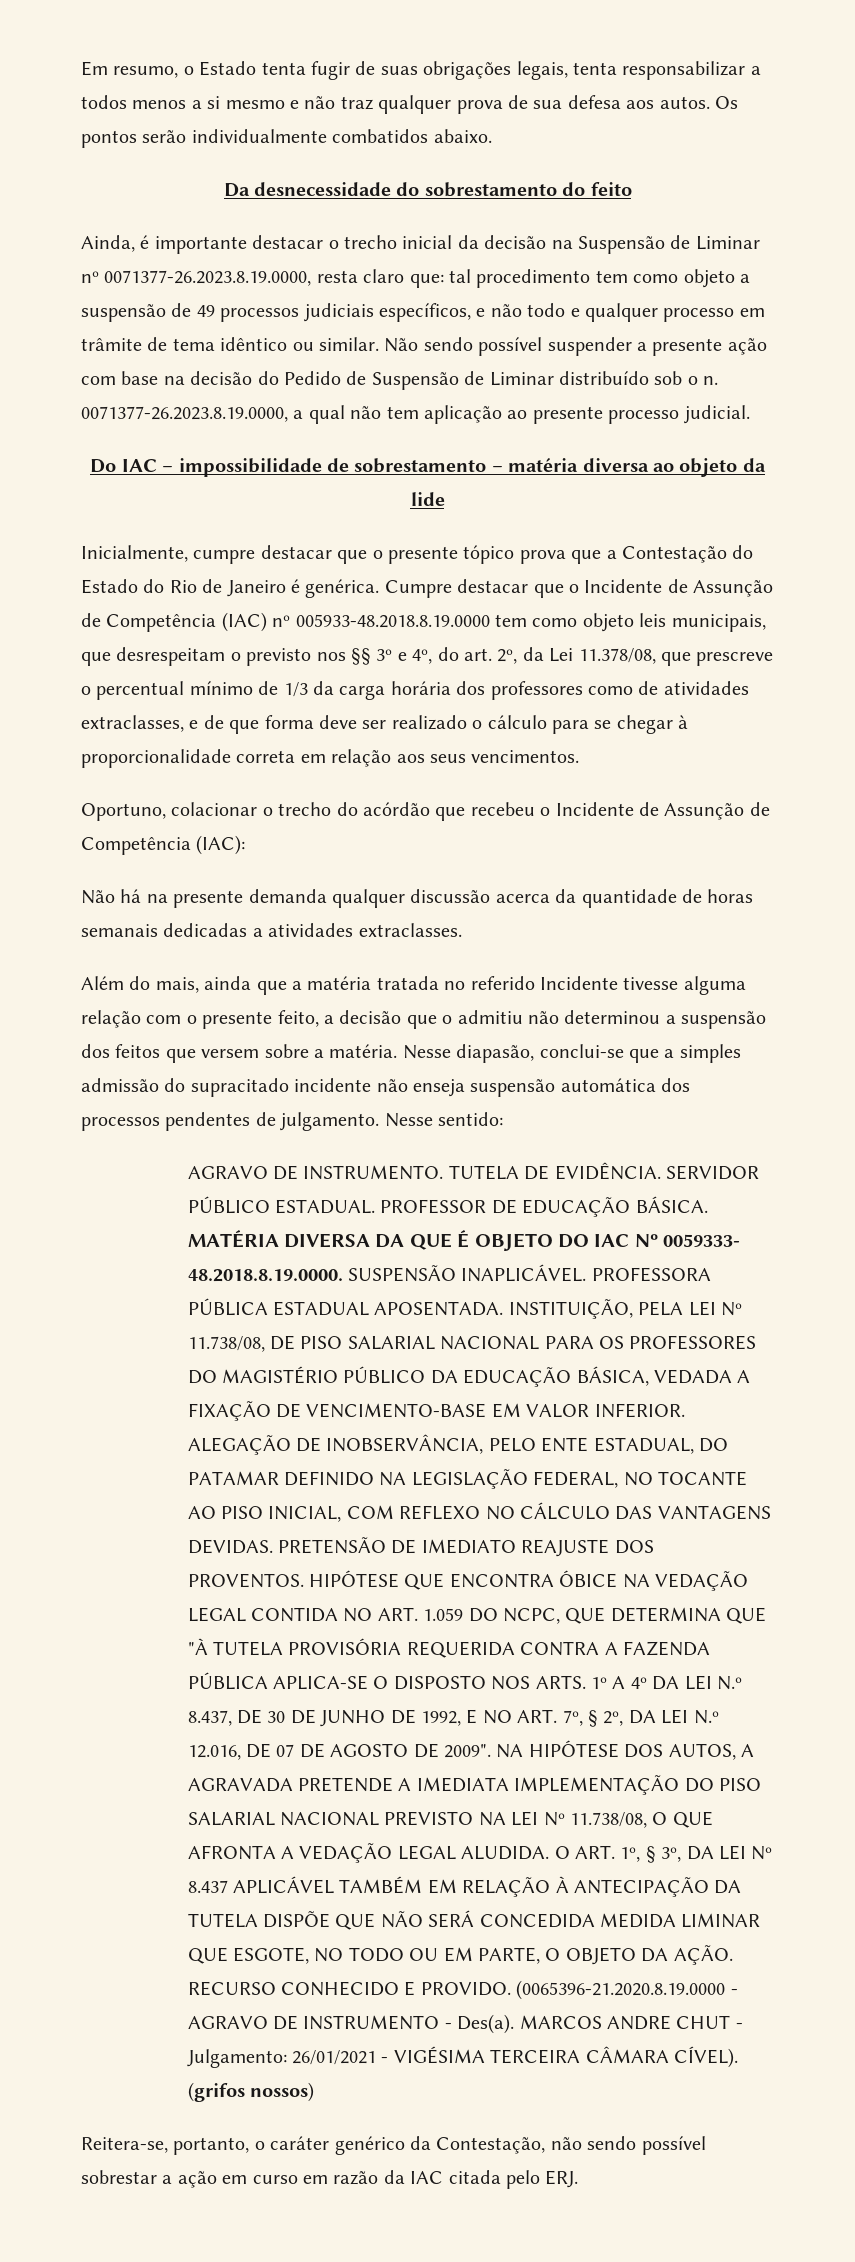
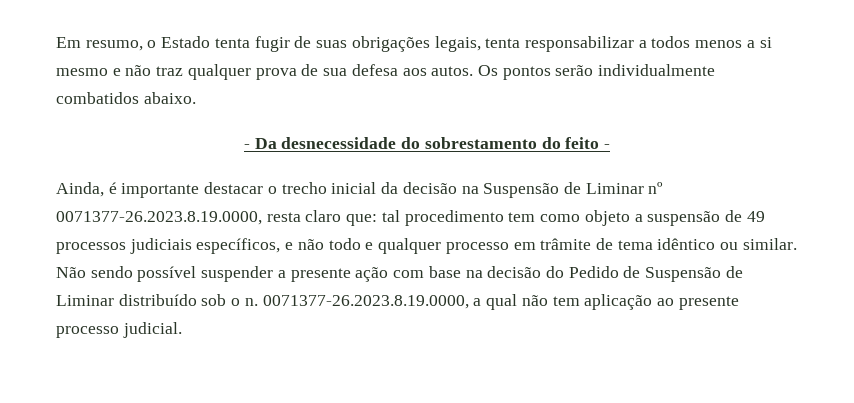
(492, 136) none -> [243,144,250,149] -
(632, 189) none -> [604,144,611,149] -
[90,458,766,477] [410,492,445,506] [81,545,754,564] [81,579,774,598] [81,612,766,632] [81,647,774,666] [81,681,749,700] [81,715,689,734] [81,749,580,768] [81,802,770,821] [81,835,246,855] [81,889,754,908] [81,923,462,937] [81,976,746,995] [81,1010,767,1029] [81,1044,741,1063] [81,1078,691,1097] [81,1112,503,1131] [187,1162,759,1180] [187,1196,708,1217] [187,1230,741,1251] [187,1264,711,1282] [187,1298,742,1319] [187,1335,757,1352] [187,1366,751,1387] [187,1401,685,1421] [187,1434,728,1455] [187,1469,747,1489] [187,1502,771,1522] [187,1537,654,1557] [187,1570,748,1591] [187,1607,767,1624] [187,1638,710,1658] [187,1672,742,1690] [187,1709,719,1727] [187,1740,754,1760] [187,1775,761,1795] [187,1811,713,1828] [187,1843,773,1863] [187,1876,742,1897] [187,1910,761,1930] [187,1945,733,1965] [187,1980,738,2000] [187,2014,743,2034] [186,2046,738,2068] [187,2082,314,2102] [81,2136,706,2155] [81,2170,579,2189] // Do IAC – impossibilidade de sobrestamento – matéria diversa ao objeto da lide // Inicialmente, cumpre destacar que o presente tópico prova que a Contestação do Estado do Rio de Janeiro é genérica. Cumpre destacar que o Incidente de Assunção de Competência (IAC) nº 005933-48.2018.8.19.0000 tem como objeto leis municipais, que desrespeitam o previsto nos §§ 3º e 4º, do art. 2º, da Lei 11.378/08, que prescreve o percentual mínimo de 1/3 da carga horária dos professores como de atividades extraclasses, e de que forma deve ser realizado o cálculo para se chegar à proporcionalidade correta em relação aos seus vencimentos. // Oportuno, colacionar o trecho do acórdão que recebeu o Incidente de Assunção de Competência (IAC): // Não há na presente demanda qualquer discussão acerca da quantidade de horas semanais dedicadas a atividades extraclasses. // Além do mais, ainda que a matéria tratada no referido Incidente tivesse alguma relação com o presente feito, a decisão que o admitiu não determinou a suspensão dos feitos que versem sobre a matéria. Nesse diapasão, conclui-se que a simples admissão do supracitado incidente não enseja suspensão automática dos processos pendentes de julgamento. Nesse sentido: // AGRAVO DE INSTRUMENTO. TUTELA DE EVIDÊNCIA. SERVIDOR PÚBLICO ESTADUAL. PROFESSOR DE EDUCAÇÃO BÁSICA. MATÉRIA DIVERSA DA QUE É OBJETO DO IAC Nº 0059333- 48.2018.8.19.0000. SUSPENSÃO INAPLICÁVEL. PROFESSORA PÚBLICA ESTADUAL APOSENTADA. INSTITUIÇÃO, PELA LEI Nº 11.738/08, DE PISO SALARIAL NACIONAL PARA OS PROFESSORES DO MAGISTÉRIO PÚBLICO DA EDUCAÇÃO BÁSICA, VEDADA A FIXAÇÃO DE VENCIMENTO-BASE EM VALOR INFERIOR. ALEGAÇÃO DE INOBSERVÂNCIA, PELO ENTE ESTADUAL, DO PATAMAR DEFINIDO NA LEGISLAÇÃO FEDERAL, NO TOCANTE AO PISO INICIAL, COM REFLEXO NO CÁLCULO DAS VANTAGENS DEVIDAS. PRETENSÃO DE IMEDIATO REAJUSTE DOS PROVENTOS. HIPÓTESE QUE ENCONTRA ÓBICE NA VEDAÇÃO LEGAL CONTIDA NO ART. 1.059 DO NCPC, QUE DETERMINA QUE "À TUTELA PROVISÓRIA REQUERIDA CONTRA A FAZENDA PÚBLICA APLICA-SE O DISPOSTO NOS ARTS. 1º A 4º DA LEI N.º 8.437, DE 30 DE JUNHO DE 1992, E NO ART. 7º, § 2º, DA LEI N.º 12.016, DE 07 DE AGOSTO DE 2009". NA HIPÓTESE DOS AUTOS, A AGRAVADA PRETENDE A IMEDIATA IMPLEMENTAÇÃO DO PISO SALARIAL NACIONAL PREVISTO NA LEI Nº 11.738/08, O QUE AFRONTA A VEDAÇÃO LEGAL ALUDIDA. O ART. 1º, § 3º, DA LEI Nº 8.437 APLICÁVEL TAMBÉM EM RELAÇÃO À ANTECIPAÇÃO DA TUTELA DISPÕE QUE NÃO SERÁ CONCEDIDA MEDIDA LIMINAR QUE ESGOTE, NO TODO OU EM PARTE, O OBJETO DA AÇÃO. RECURSO CONHECIDO E PROVIDO. (0065396-21.2020.8.19.0000 - AGRAVO DE INSTRUMENTO - Des(a). MARCOS ANDRE CHUT - Julgamento: 26/01/2021 - VIGÉSIMA TERCEIRA CÂMARA CÍVEL). (grifos nossos) // Reitera-se, portanto, o caráter genérico da Contestação, não sendo possível sobrestar a ação em curso em razão da IAC citada pelo ERJ. -> (182, 330) none

